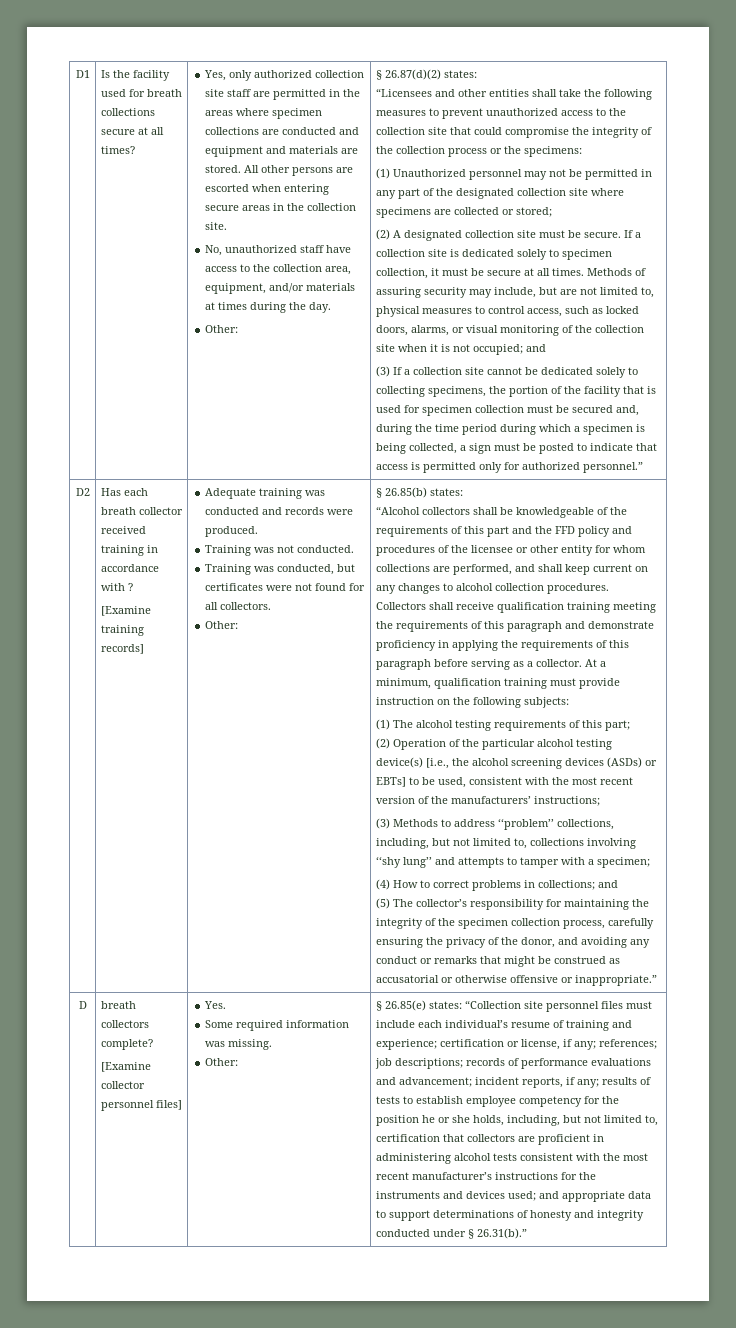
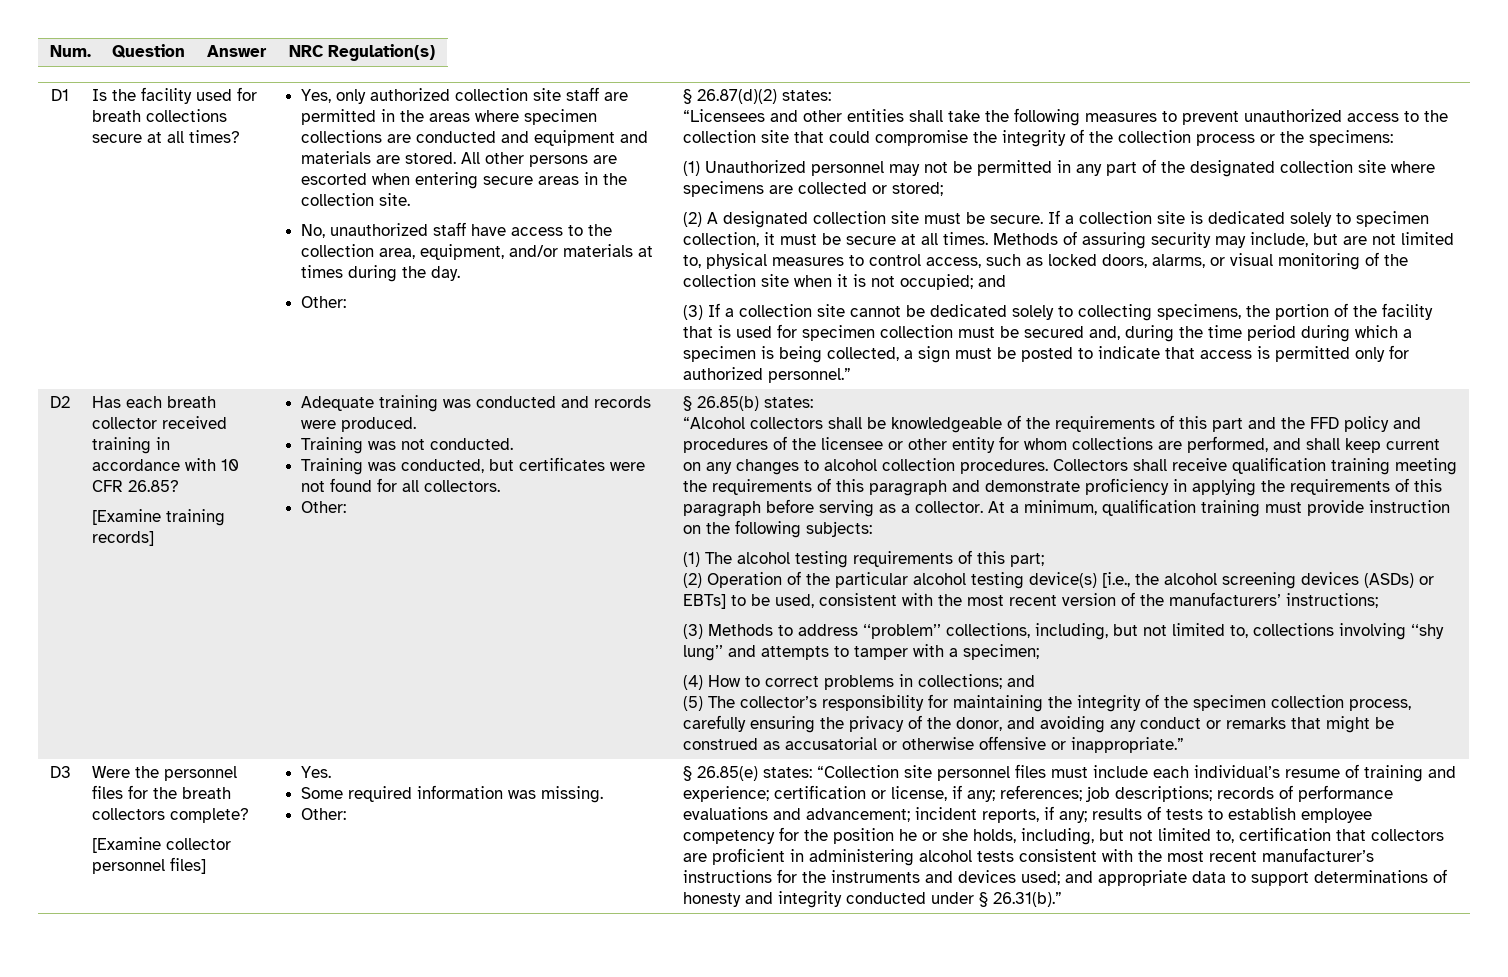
(75, 74) none -> [49,45,91,57] [111,44,185,58] [206,45,267,57] [288,44,435,61] Num. | Question | Answer | NRC Regulation(s) //
[127,583,133,591] ? -> [220,459,239,471] [91,480,179,492] 10 CFR 26.85?
[78,1001,87,1009] D | -> [49,766,71,778] [91,766,237,781] [91,785,177,799] D3 | Were the personnel files for the

